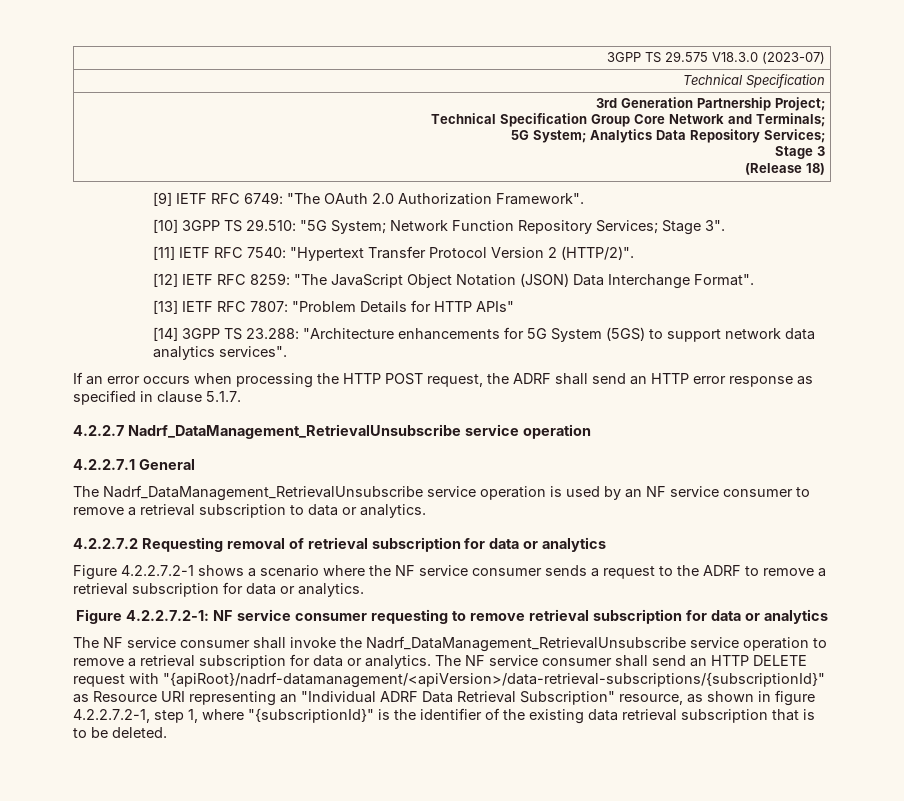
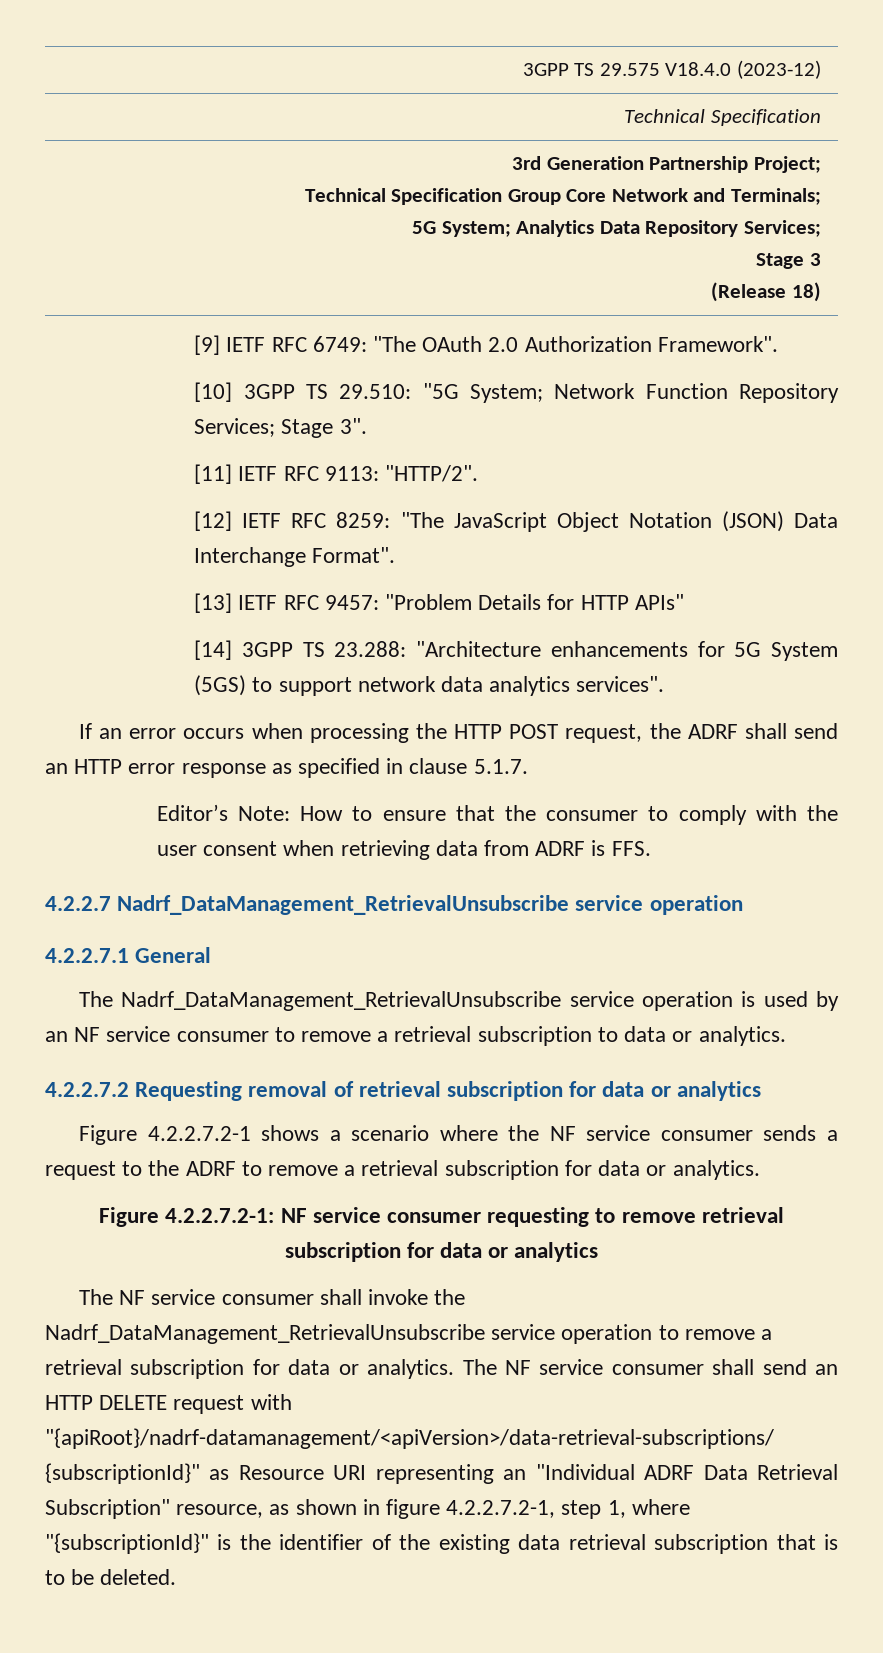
[712,52,826,64] V18.3.0 (2023-07) -> [665,60,821,79] V18.4.0 (2023-12)
[247,246,635,261] 7540: "Hypertext Transfer Protocol Version 2 (HTTP/2)". -> [324,465,479,482] 9113: "HTTP/2".
[250,301,289,312] 7807: -> [324,595,379,610] 9457:
(241, 396) none -> [156,804,838,825] [156,840,651,860] // Editor’s Note: How to ensure that the consumer to comply with the user consent when retrieving data from ADRF is FFS.

